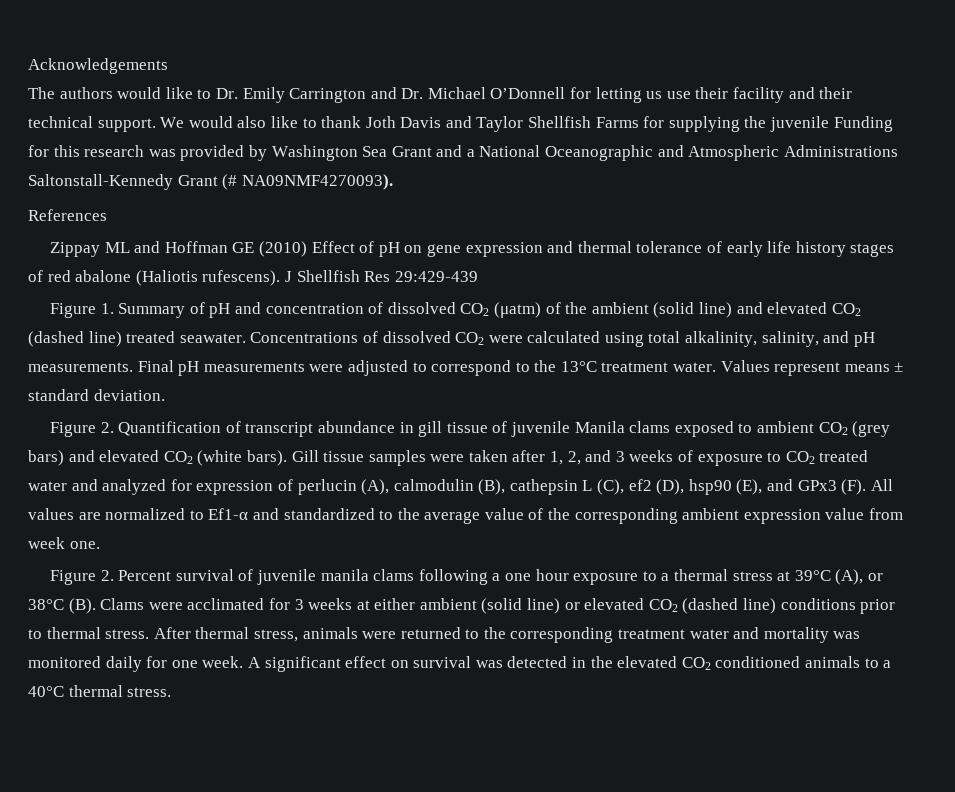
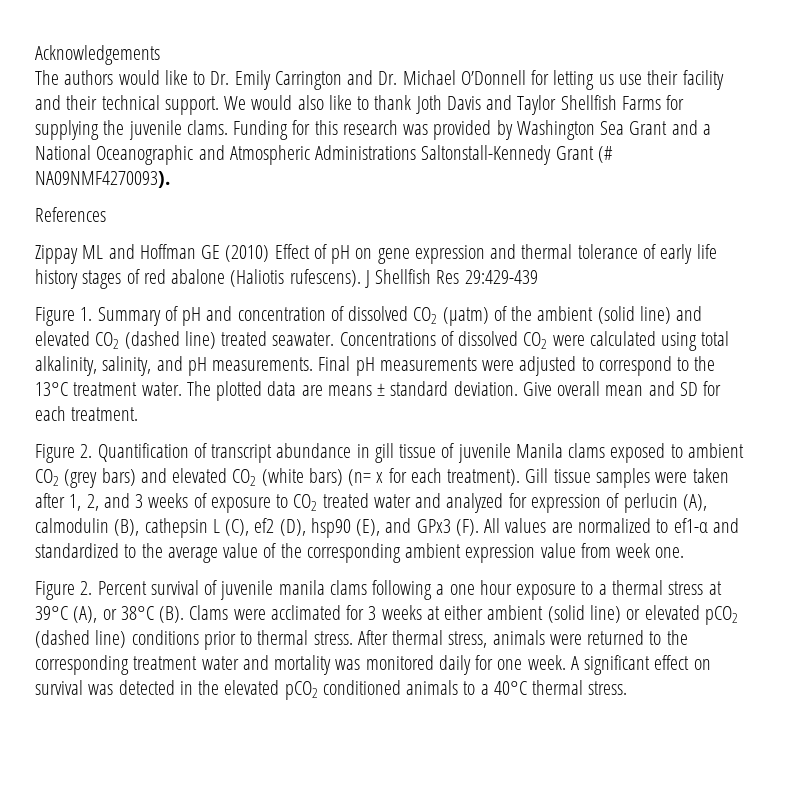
(830, 124) none -> [186,120,228,135] clams.
[720,360,841,376] Values represent -> [186,381,323,401] The plotted data are
(165, 395) none -> [522,381,722,396] [35,406,139,421] Give overall mean and SD for each treatment.
[246,450,287,466] bars). -> [308,468,521,486] bars) (n= x for each treatment).
[208,508,249,520] Ef1-α -> [673,518,708,533] ef1-α
[648,599,678,612] CO2 -> [704,606,738,625] pCO2
[681,657,711,670] CO2 -> [284,681,318,700] pCO2

